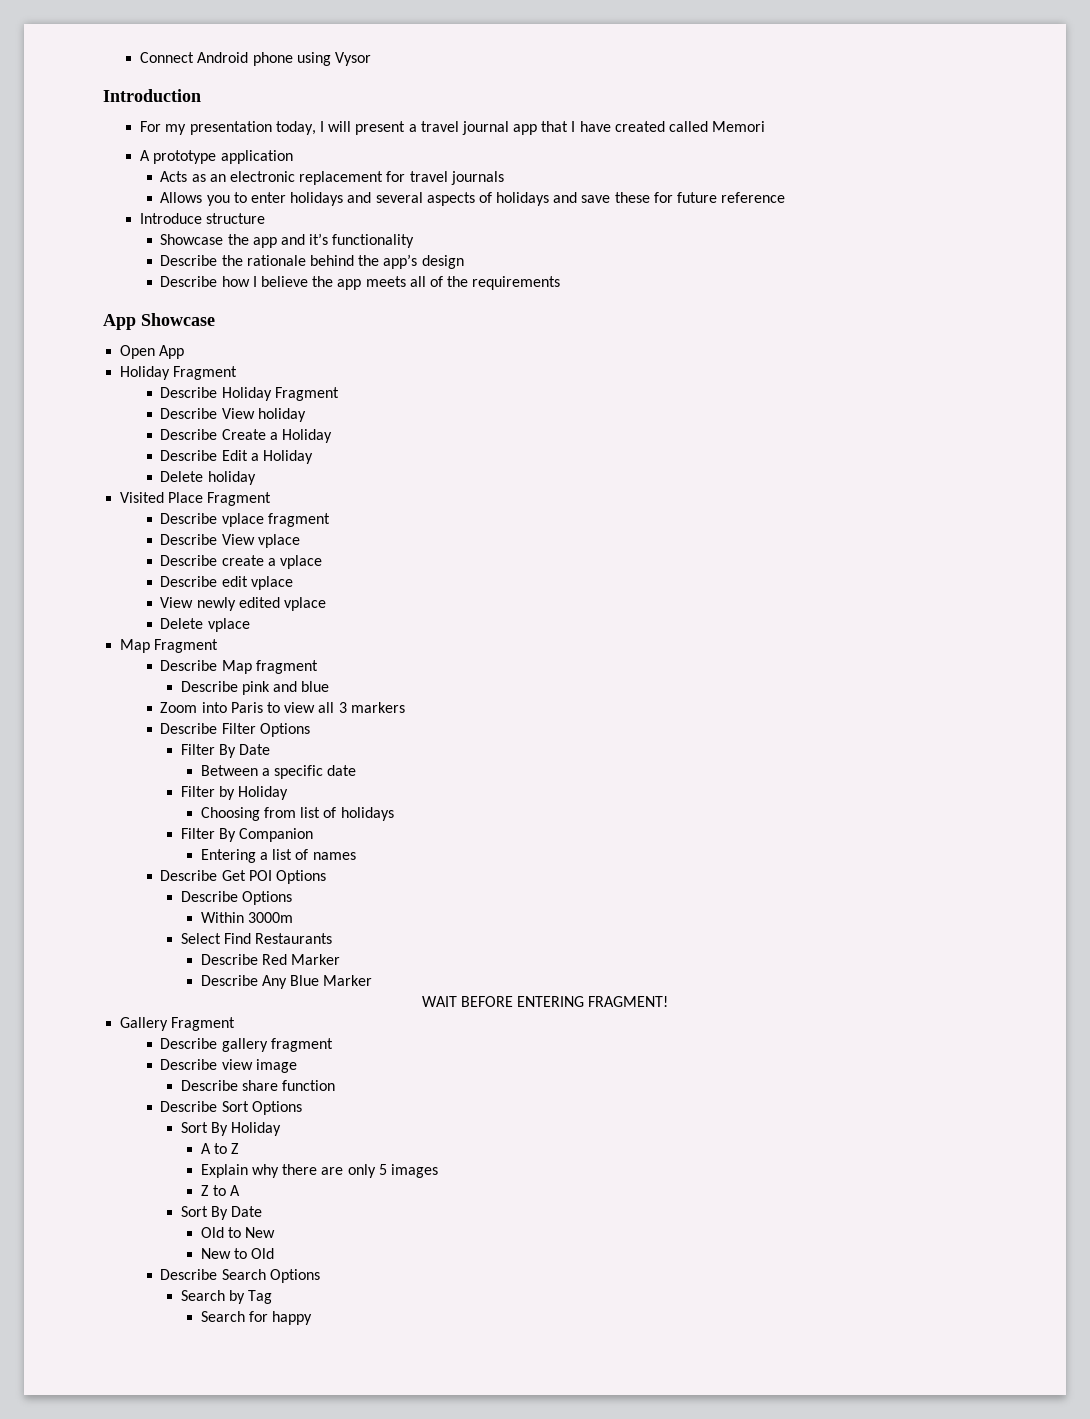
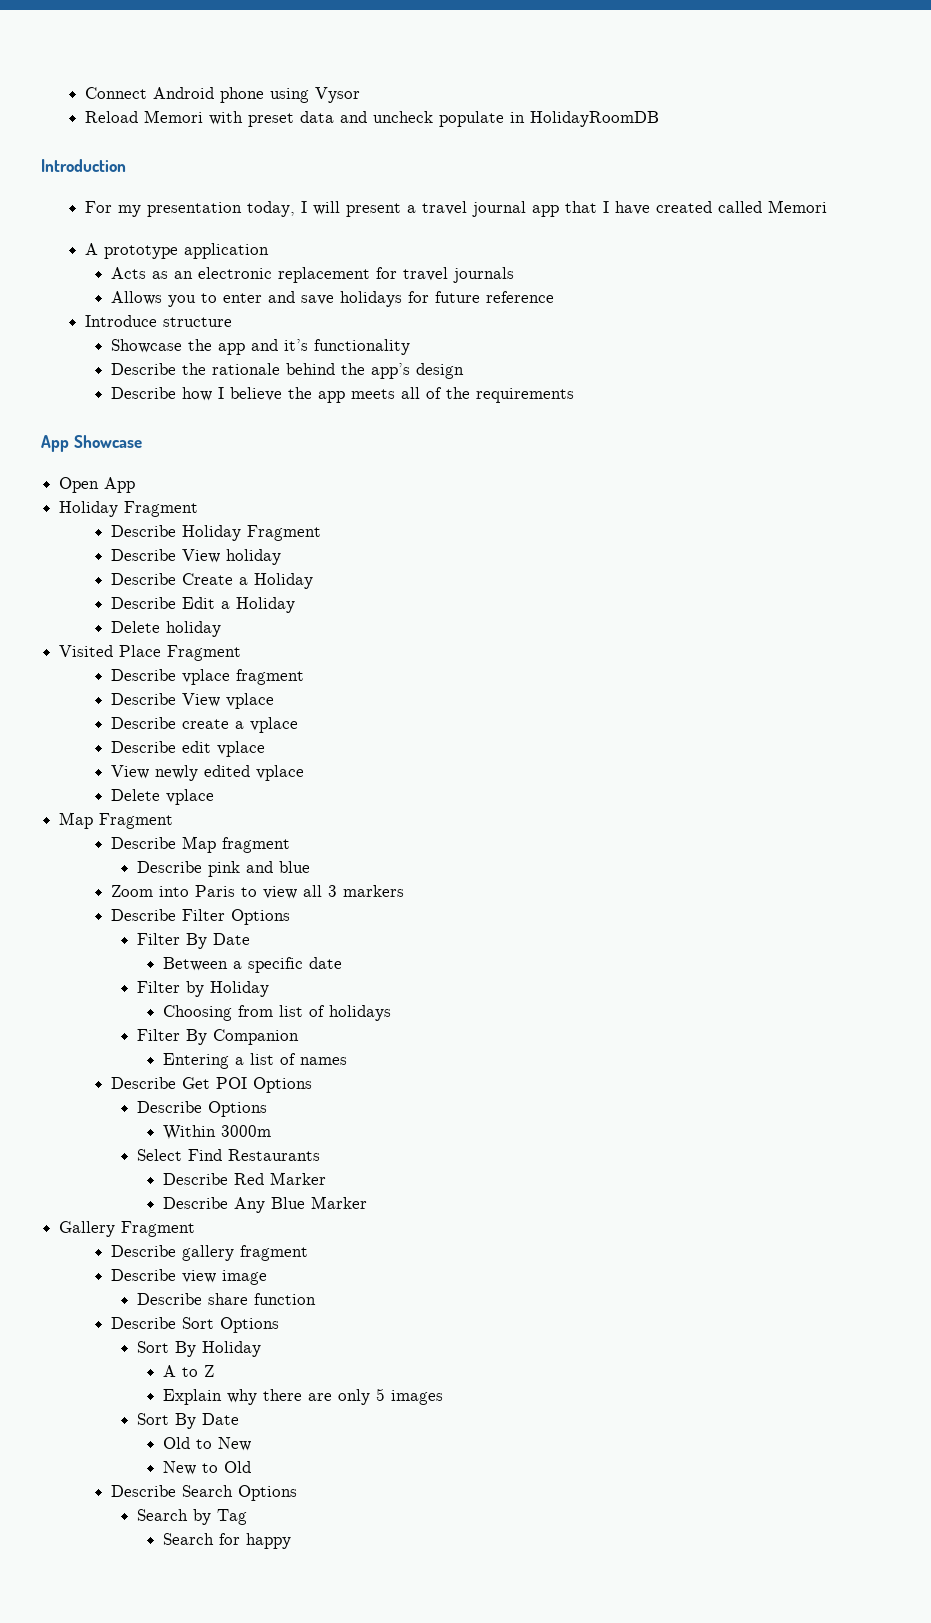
(371, 59) none -> [85,110,660,127] // Reload Memori with preset data and uncheck populate in HolidayRoomDB
[290,192,550,206] holidays and several aspects of holidays -> (262, 298) none
[614,192,650,203] these -> [339,291,402,307] holidays
[421,996,669,1007] // WAIT BEFORE ENTERING FRAGMENT! -> (367, 1202) none
[200,1185,241,1196] // Z to A -> (443, 1397) none

